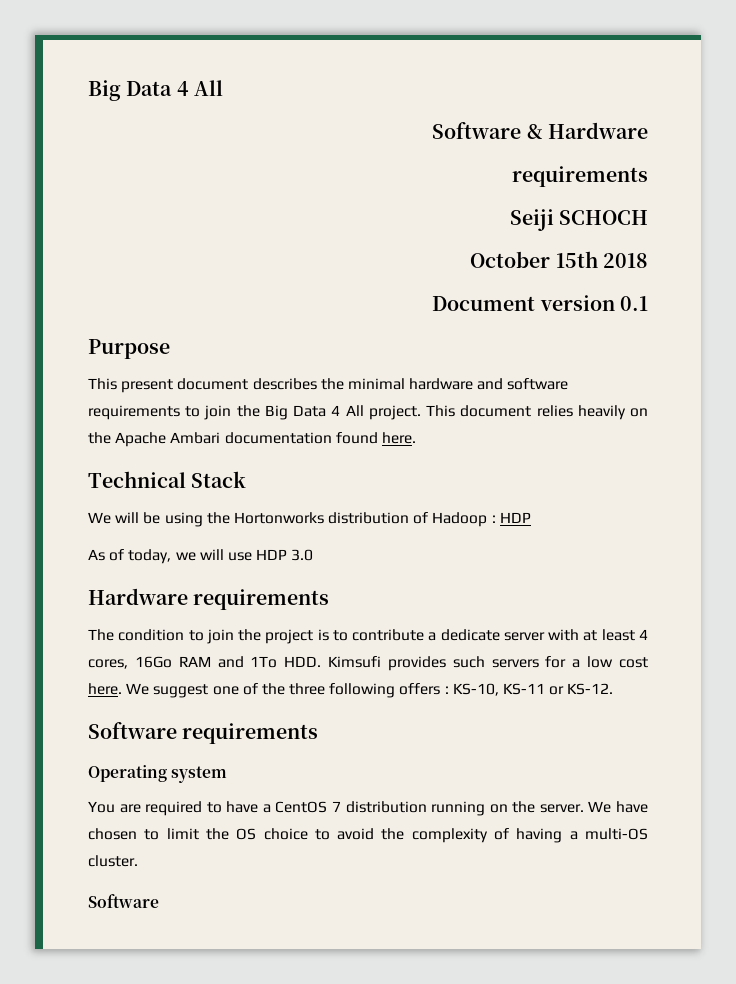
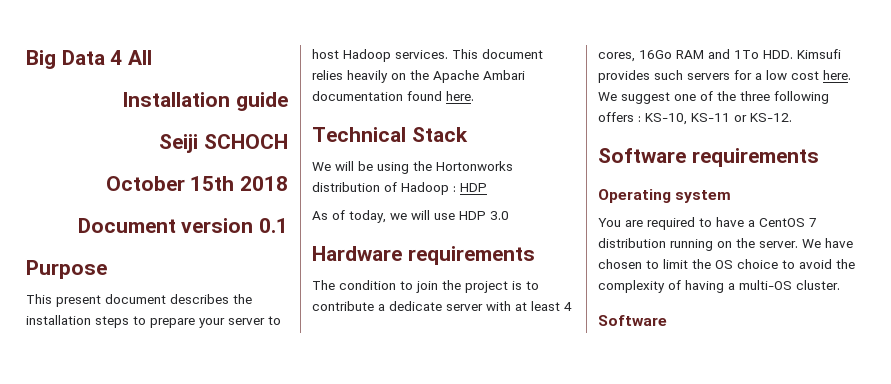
[432,122,648,139] [512,166,648,187] Software & Hardware // requirements -> [122,92,288,111] Installation guide
[347,378,569,390] [88,405,421,420] minimal hardware and software requirements to join the Big Data 4 All project. -> [26,315,281,328] [312,49,448,62] installation steps to prepare your server to host Hadoop services.

